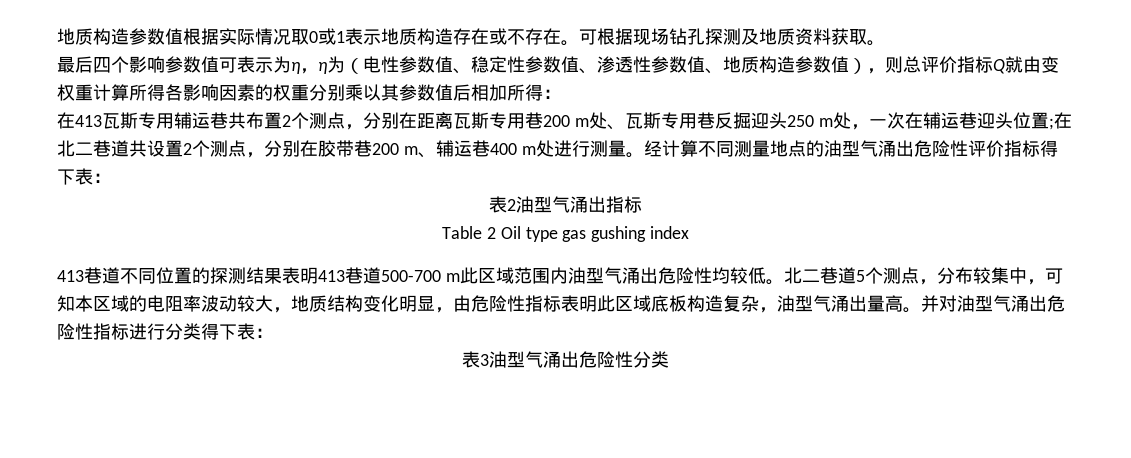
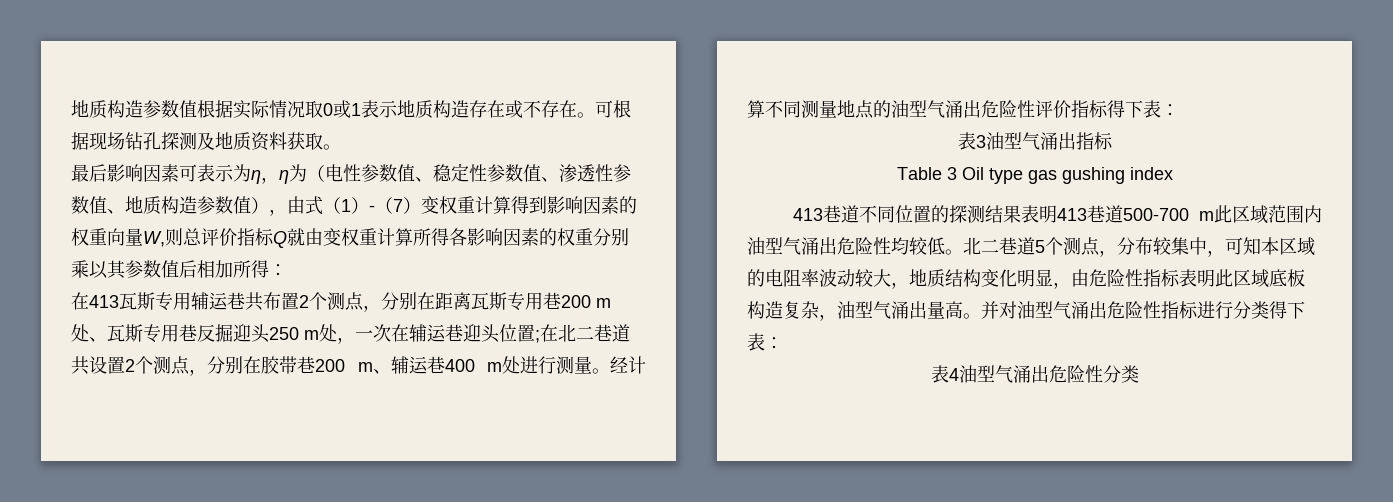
[93,56,219,73] 四个影响参数值 -> [107,164,179,182] 影响因素
(885, 71) none -> [287,196,637,215] [71,228,165,247] 由式（1）-（7）变权重计算得到影响因素的权重向量W,
[507,199,516,211] 2 -> [975,135,986,148] 3
[486,227,496,239] 2 -> [946,167,957,180] 3
[480,354,489,366] 3 -> [948,368,959,381] 4

